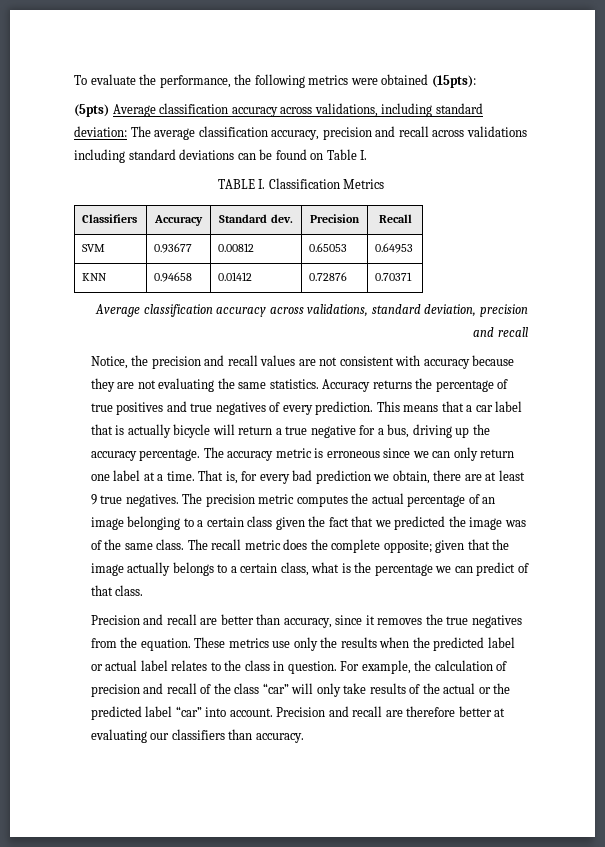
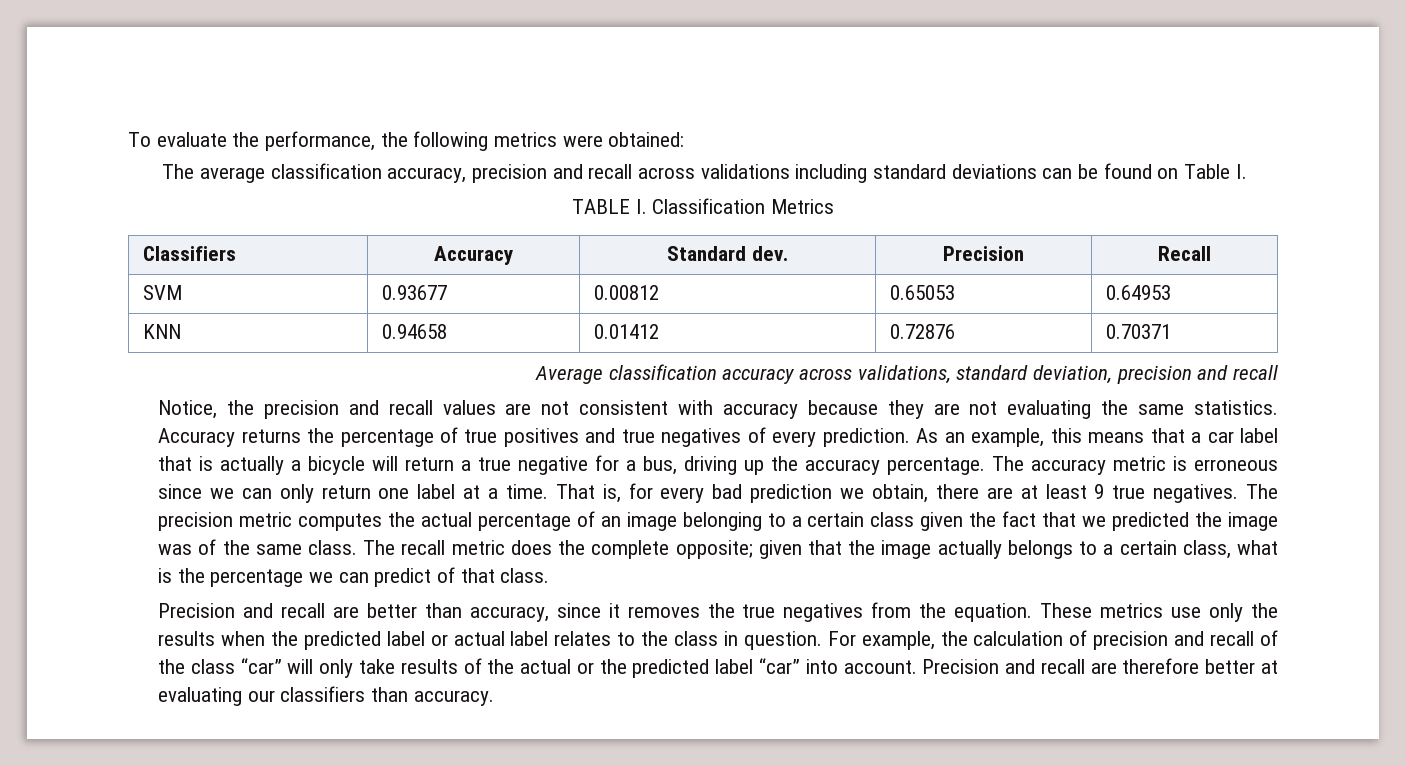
[381,74,476,88] [74,103,483,117] [74,126,127,137] obtained (15pts): // (5pts) Average classification accuracy across validations, including standard deviation: -> [608,132,685,147] obtained: //
[376,401,400,412] This -> [916,428,1082,447] As an example, this
(171, 431) none -> [291,460,302,471] a

